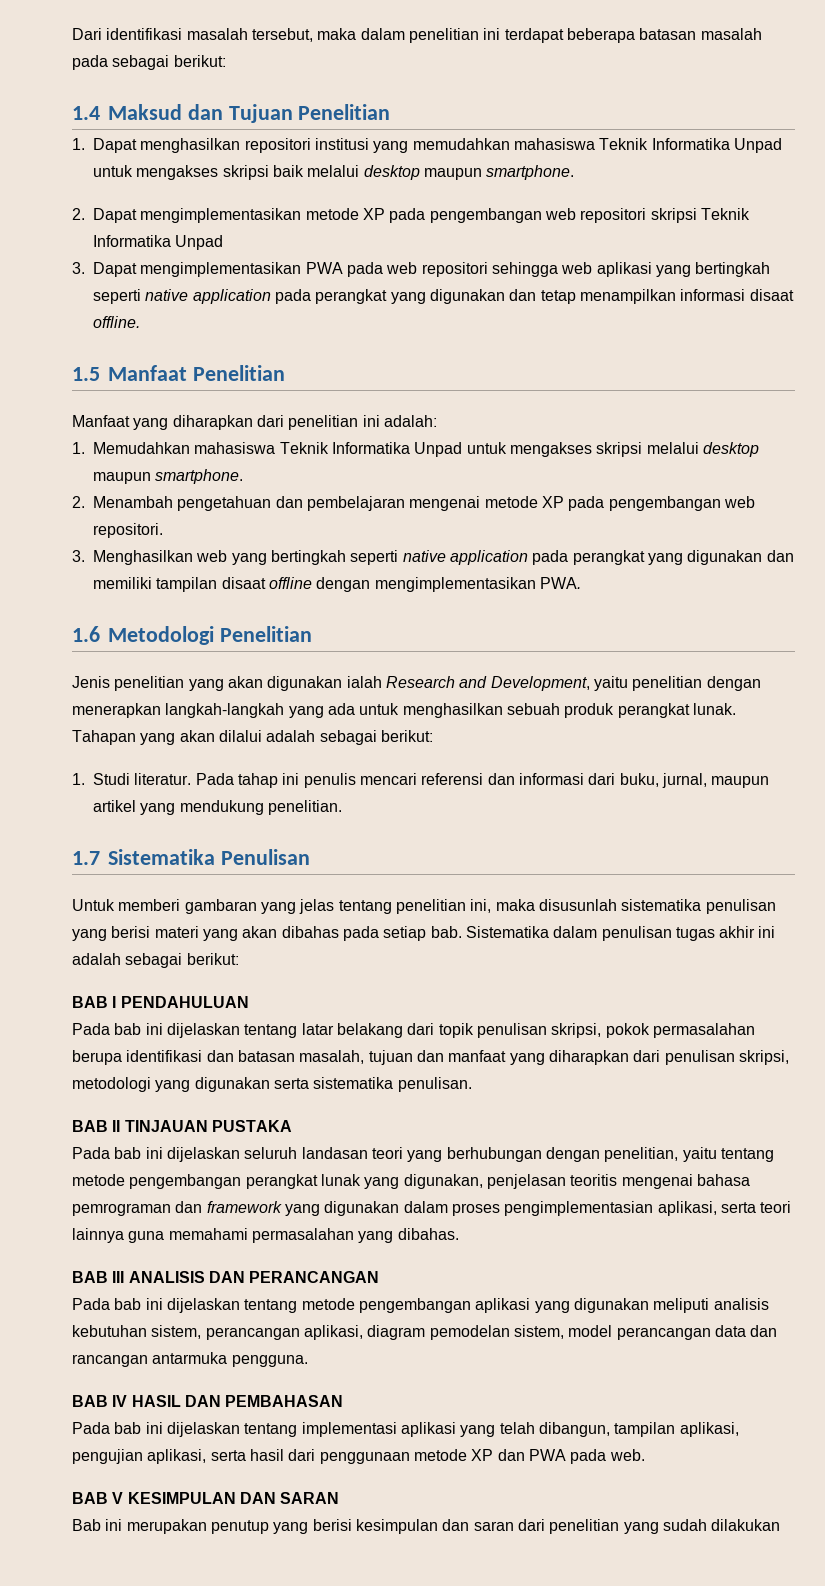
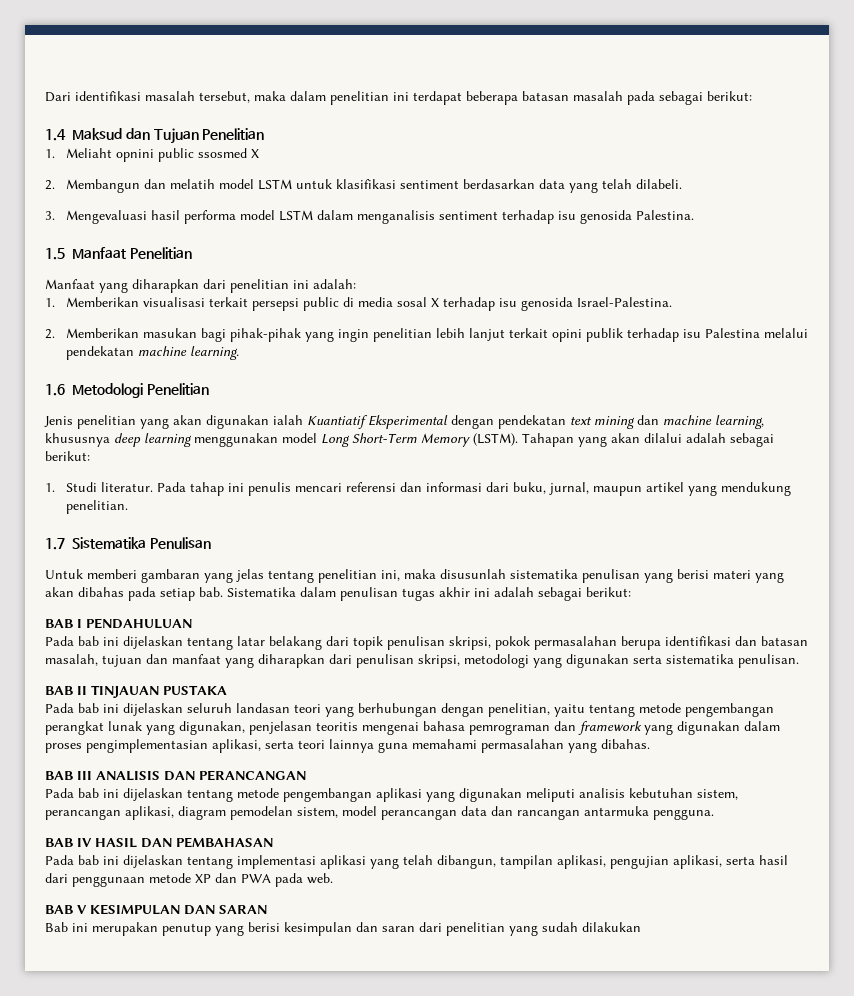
[93,138,782,153] [93,165,575,180] [72,208,750,223] [93,235,224,250] [72,262,771,277] [93,289,794,304] [93,316,140,328] Dapat menghasilkan repositori institusi yang memudahkan mahasiswa Teknik Informatika Unpad untuk mengakses skripsi baik melalui desktop maupun smartphone. // 2. Dapat mengimplementasikan metode XP pada pengembangan web repositori skripsi Teknik Informatika Unpad // 3. Dapat mengimplementasikan PWA pada web repositori sehingga web aplikasi yang bertingkah seperti native application pada perangkat yang digunakan dan tetap menampilkan informasi disaat offline. -> [65,148,259,162] [45,179,682,193] [45,210,694,224] Meliaht opnini public ssosmed X // 2. Membangun dan melatih model LSTM untuk klasifikasi sentiment berdasarkan data yang telah dilabeli. // 3. Mengevaluasi hasil performa model LSTM dalam menganalisis sentiment terhadap isu genosida Palestina.
[93,442,759,457] [93,469,244,484] [72,496,755,511] [93,523,163,538] [72,550,794,565] [93,577,581,592] Memudahkan mahasiswa Teknik Informatika Unpad untuk mengakses skripsi melalui desktop maupun smartphone. // 2. Menambah pengetahuan dan pembelajaran mengenai metode XP pada pengembangan web repositori. // 3. Menghasilkan web yang bertingkah seperti native application pada perangkat yang digunakan dan memiliki tampilan disaat offline dengan mengimplementasikan PWA. -> [65,297,672,311] [45,328,808,342] [65,346,239,360] Memberikan visualisasi terkait persepsi public di media sosal X terhadap isu genosida Israel-Palestina. // 2. Memberikan masukan bagi pihak-pihak yang ingin penelitian lebih lanjut terkait opini publik terhadap isu Palestina melalui pendekatan machine learning.
[385,676,761,691] [72,703,736,718] Research and Development, yaitu penelitian dengan menerapkan langkah-langkah yang ada untuk menghasilkan sebuah produk perangkat lunak. -> [307,415,764,429] [45,433,518,447] Kuantiatif Eksperimental dengan pendekatan text mining dan machine learning, khususnya deep learning menggunakan model Long Short-Term Memory (LSTM).

